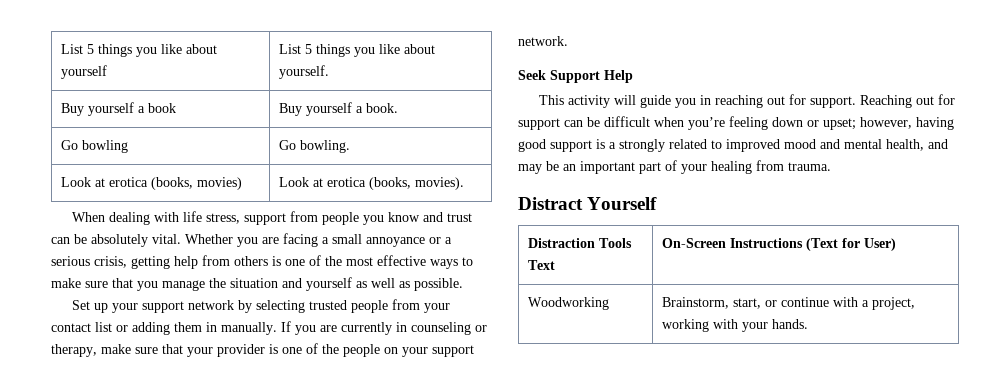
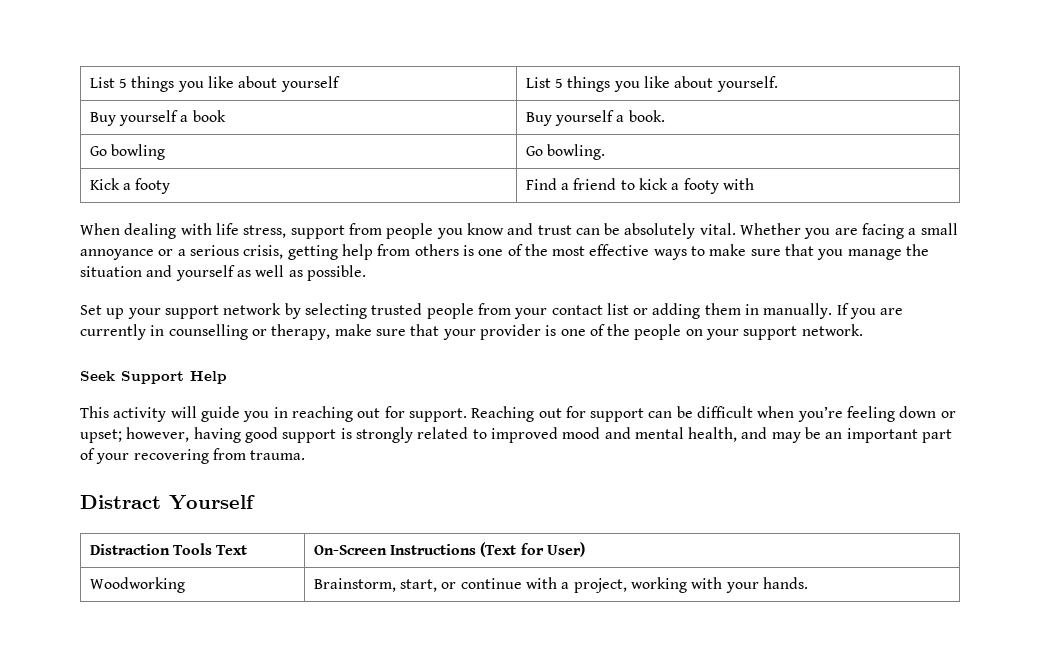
[60,177,242,190] [278,177,464,190] Look at erotica (books, movies) | Look at erotica (books, movies). -> [89,178,171,194] [525,178,755,194] Kick a footy | Find a friend to kick a footy with
[411,322,471,335] counseling -> [168,324,248,340] counselling
[609,142,616,149] a -> (352, 433) none
[711,161,752,174] healing -> [133,449,209,464] recovering

